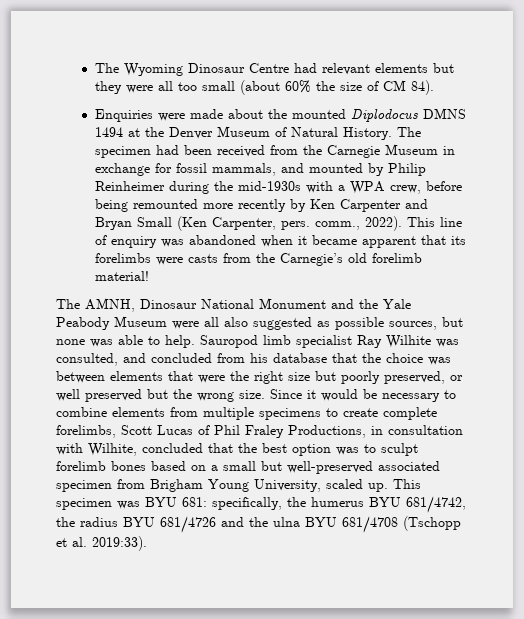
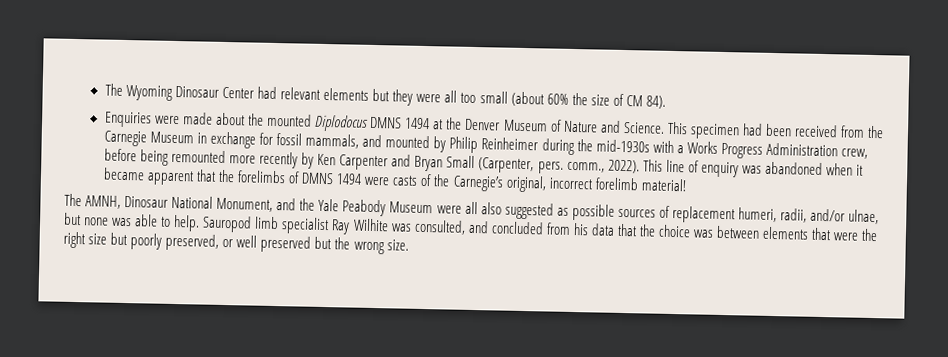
[248,63,289,73] Centre -> [222,86,255,99] Center
[290,127,421,140] Natural History. The -> [562,120,688,135] Nature and Science. This
[349,181,385,194] WPA -> [686,141,838,159] Works Progress Administration
[176,216,276,231] (Ken Carpenter, -> [478,157,535,174] (Carpenter,
[450,236,466,245] [94,253,151,263] its forelimbs -> [218,169,363,185] the forelimbs of DMNS 1494
[222,253,251,263] from -> [420,173,433,187] of
[347,253,367,263] old -> [505,175,594,193] original, incorrect
[259,298,326,309] Monument -> [216,197,274,212] Monument,
[389,321,437,330] sources, -> [617,205,880,225] sources of replacement humeri, radii, and/or ulnae,
[273,353,327,363] database -> [590,223,615,236] data
[270,389,456,402] [56,407,437,420] [56,425,463,438] [56,443,418,456] [56,461,440,474] [56,479,421,492] [56,496,466,513] [56,516,461,533] [56,536,147,551] Since it would be necessary to combine elements from multiple specimens to create complete forelimbs, Scott Lucas of Phil Fraley Productions, in consultation with Wilhite, concluded that the best option was to sculpt forelimb bones based on a small but well-preserved associated specimen from Brigham Young University, scaled up. This specimen was BYU 681: specifically, the humerus BYU 681/4742, the radius BYU 681/4726 and the ulna BYU 681/4708 (Tschopp et al. 2019:33). -> (409, 245) none

